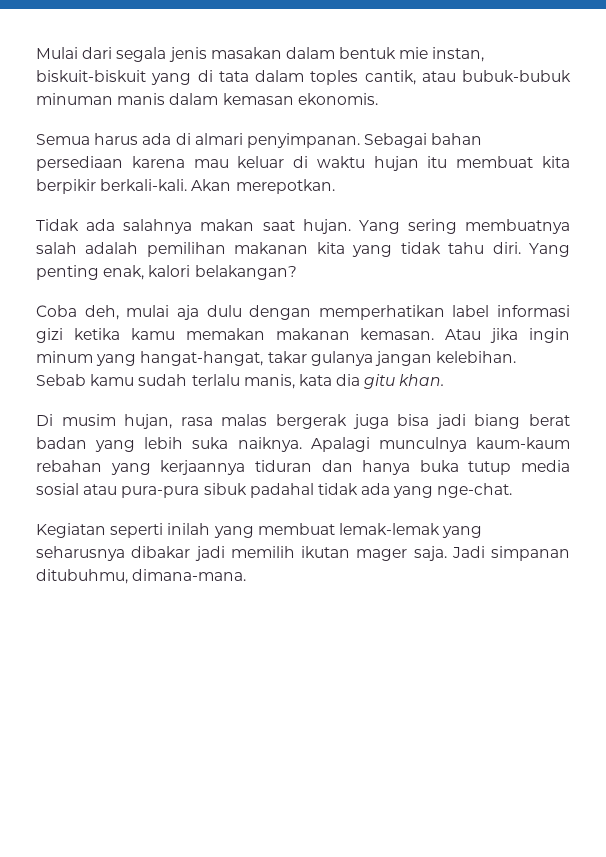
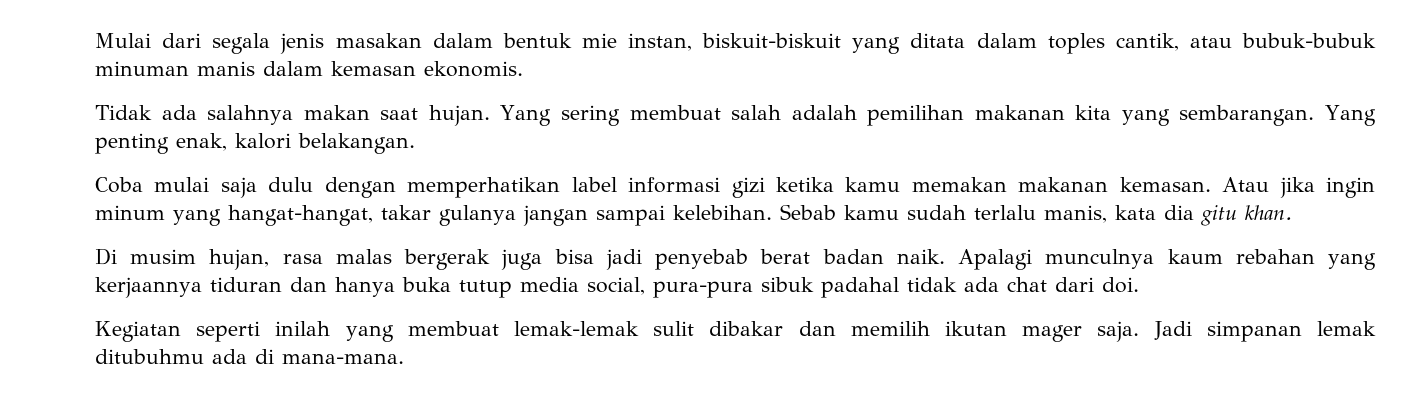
[197,70,249,82] di tata -> [910,33,966,48] ditata
[36,133,483,148] [36,156,570,171] [36,179,335,194] // Semua harus ada di almari penyimpanan. Sebagai bahan persediaan karena mau keluar di waktu hujan itu membuat kita berpikir berkali-kali. Akan merepotkan. -> (523, 69) none
[465,219,570,234] membuatnya -> [629,105,721,120] membuat
[400,242,521,254] tidak tahu diri. -> [1179,105,1315,126] sembarangan.
[194,265,297,280] belakangan? -> [298,133,415,154] belakangan.
[84,305,199,320] deh, mulai aja -> [154,177,257,198] mulai saja
(432, 358) none -> [596,205,665,226] sampai
[474,414,521,429] biang -> [655,249,749,270] penyebab
[95,437,302,452] yang lebih suka naiknya. -> [896,249,945,264] naik.
[476,437,570,449] kaum-kaum -> [1167,249,1223,264] kaum
[36,483,118,495] sosial atau -> [587,277,645,295] social,
[393,483,513,498] yang nge-chat. -> [1007,277,1139,293] chat dari doi.
[442,526,483,538] [36,546,225,561] yang seharusnya dibakar jadi -> [653,321,836,336] sulit dibakar dan
[36,569,247,584] ditubuhmu, dimana-mana. -> [1317,321,1377,336] [95,349,404,364] lemak ditubuhmu ada di mana-mana.

